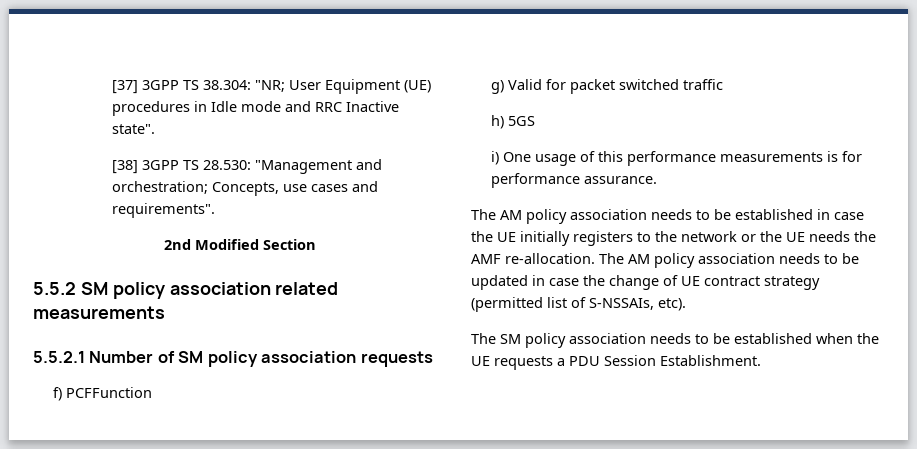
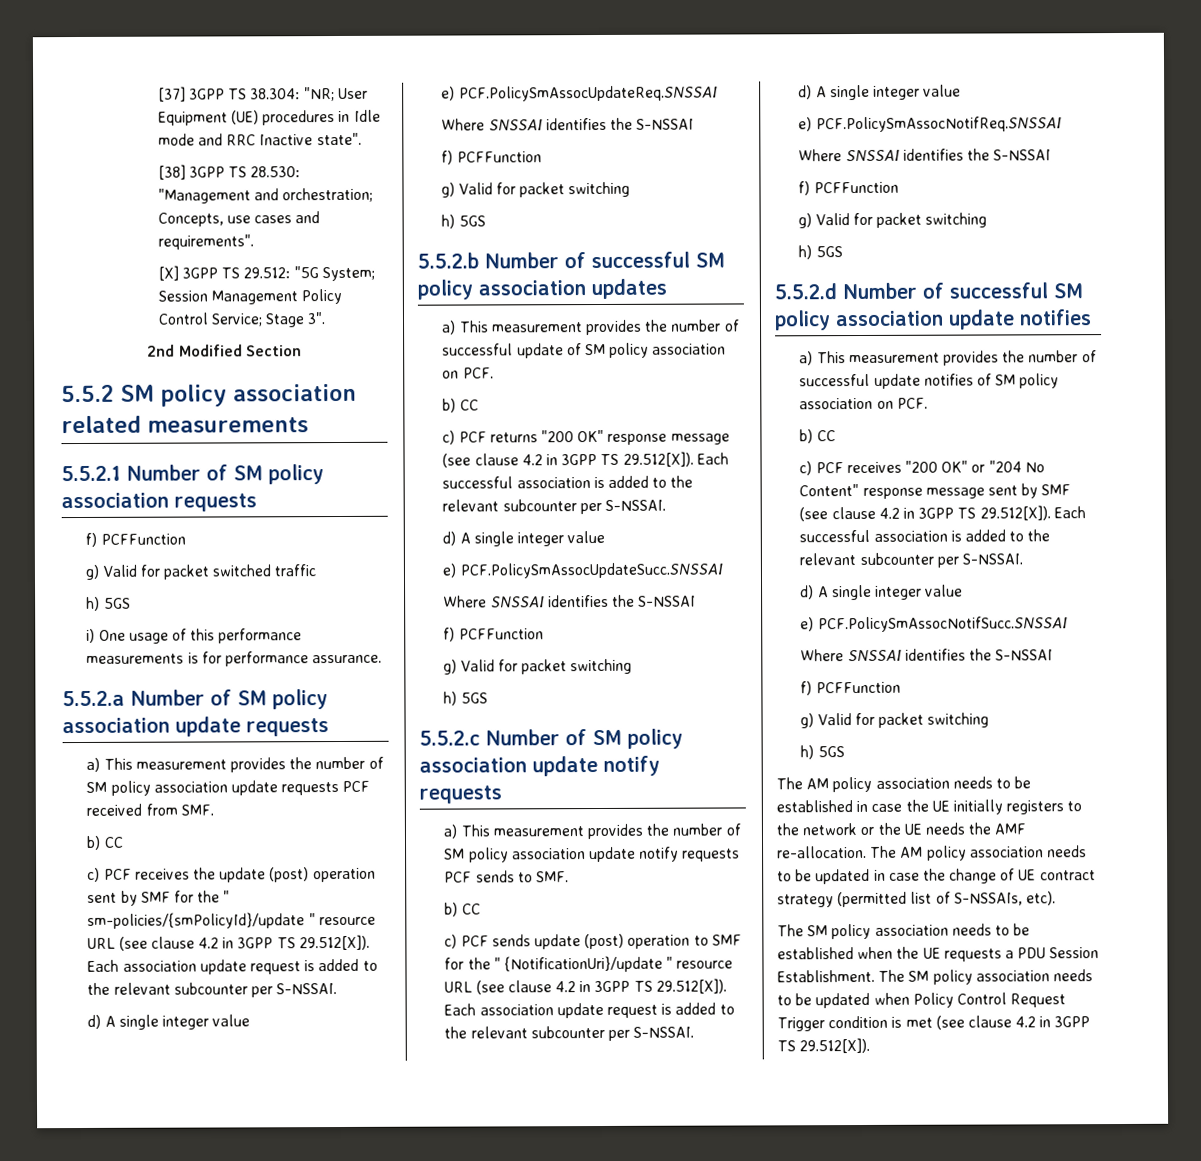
(216, 210) none -> [157,265,375,282] [157,288,343,305] [157,312,327,328] // [X] 3GPP TS 29.512: "5G System; Session Management Policy Control Service; Stage 3".
(657, 180) none -> [62,689,328,710] [62,716,329,737] [86,756,384,773] [86,780,371,796] [86,803,214,816] [86,835,124,850] [87,867,376,883] [87,890,231,906] [87,912,376,929] [87,934,370,951] [87,958,378,975] [87,982,338,998] [87,1014,251,1030] [441,85,718,102] [441,117,695,131] [441,150,542,165] [441,181,631,198] [441,214,486,229] [417,251,725,269] [417,278,667,300] [442,319,740,336] [442,342,727,359] [442,367,494,379] [442,398,479,413] [442,429,730,445] [442,451,729,468] [442,475,694,489] [442,499,667,515] [442,530,606,547] [442,562,723,579] [443,594,697,608] [443,627,544,642] [443,658,633,675] [443,691,488,706] [419,728,683,749] [419,755,660,777] [419,785,502,804] [443,823,741,840] [444,846,741,863] [444,870,570,883] [444,902,481,917] [444,933,742,950] [444,955,734,973] [444,978,727,995] [444,1002,735,1019] [444,1025,695,1041] [798,84,962,101] [798,116,1062,133] [798,148,1052,162] [798,181,899,196] [798,212,988,229] [798,245,843,260] [774,282,1083,300] [774,309,1092,331] [799,350,1097,366] [799,373,1060,389] [799,397,928,410] [799,429,836,444] [799,460,1045,476] [799,483,1072,499] [799,505,1086,522] [799,529,1051,543] [799,552,1024,568] [800,584,964,601] [800,616,1068,633] [800,648,1054,662] [800,681,901,696] [800,712,990,729] [800,745,845,760] // 5.5.2.a Number of SM policy association update requests // a) This measurement provides the number of SM policy association update requests PCF received from SMF. // b) CC // c) PCF receives the update (post) operation sent by SMF for the " sm-policies/{smPolicyId}/update " resource URL (see clause 4.2 in 3GPP TS 29.512[X]). Each association update request is added to the relevant subcounter per S-NSSAI. // d) A single integer value // e) PCF.PolicySmAssocUpdateReq.SNSSAI // Where SNSSAI identifies the S-NSSAI // f) PCFFunction // g) Valid for packet switching // h) 5GS // 5.5.2.b Number of successful SM policy association updates // a) This measurement provides the number of successful update of SM policy association on PCF. // b) CC // c) PCF returns "200 OK" response message (see clause 4.2 in 3GPP TS 29.512[X]). Each successful association is added to the relevant subcounter per S-NSSAI. // d) A single integer value // e) PCF.PolicySmAssocUpdateSucc.SNSSAI // Where SNSSAI identifies the S-NSSAI // f) PCFFunction // g) Valid for packet switching // h) 5GS // 5.5.2.c Number of SM policy association update notify requests // a) This measurement provides the number of SM policy association update notify requests PCF sends to SMF. // b) CC // c) PCF sends update (post) operation to SMF for the " {NotificationUri}/update " resource URL (see clause 4.2 in 3GPP TS 29.512[X]). Each association update request is added to the relevant subcounter per S-NSSAI. // d) A single integer value // e) PCF.PolicySmAssocNotifReq.SNSSAI // Where SNSSAI identifies the S-NSSAI // f) PCFFunction // g) Valid for packet switching // h) 5GS // 5.5.2.d Number of successful SM policy association update notifies // a) This measurement provides the number of successful update notifies of SM policy association on PCF. // b) CC // c) PCF receives "200 OK" or "204 No Content" response message sent by SMF (see clause 4.2 in 3GPP TS 29.512[X]). Each successful association is added to the relevant subcounter per S-NSSAI. // d) A single integer value // e) PCF.PolicySmAssocNotifSucc.SNSSAI // Where SNSSAI identifies the S-NSSAI // f) PCFFunction // g) Valid for packet switching // h) 5GS
(761, 360) none -> [878,969,1093,985] [777,992,1067,1009] [777,1015,1091,1032] [777,1037,871,1054] The SM policy association needs to be updated when Policy Control Request Trigger condition is met (see clause 4.2 in 3GPP TS 29.512[X]).

